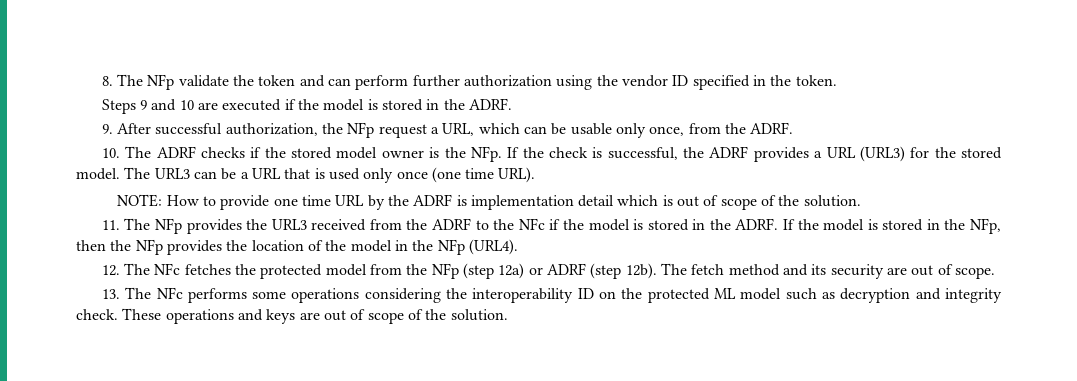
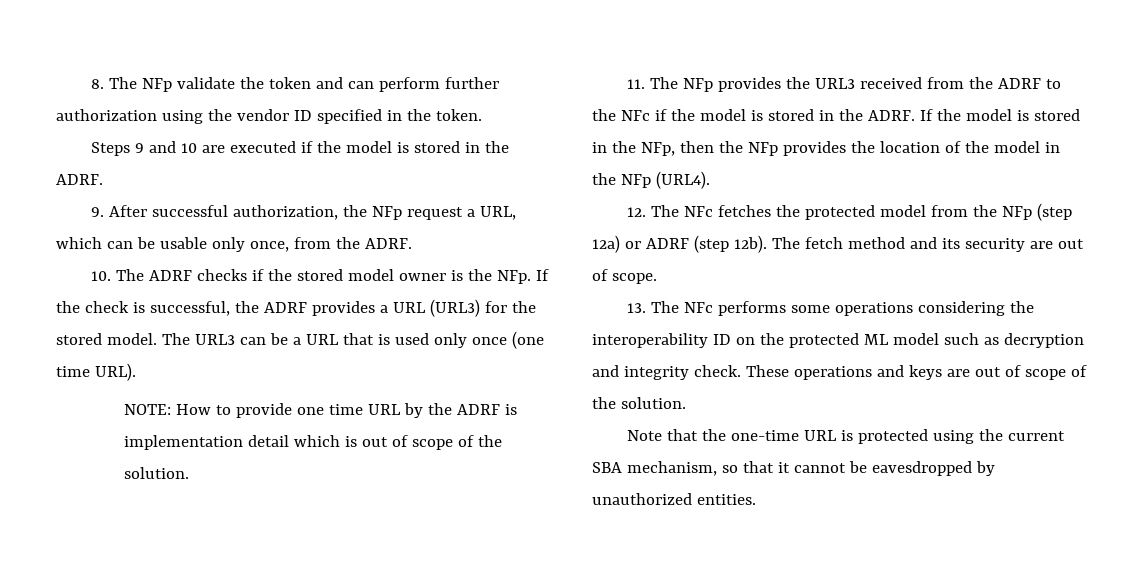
(508, 315) none -> [627,429,1065,444] [592,461,995,476] [592,493,756,505] // Note that the one-time URL is protected using the current SBA mechanism, so that it cannot be eavesdropped by unauthorized entities.

